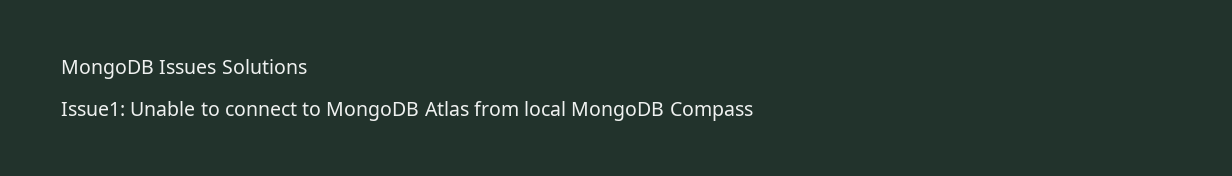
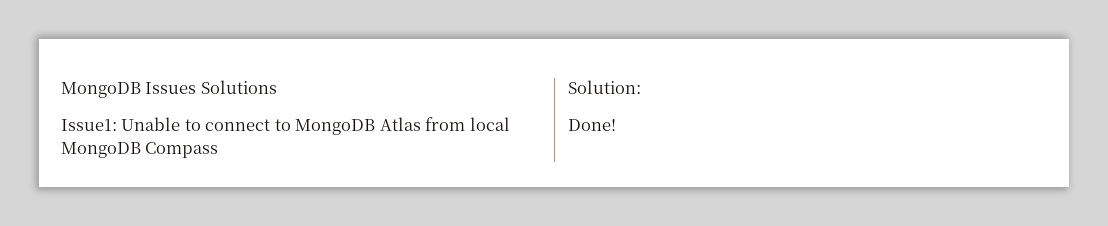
(753, 111) none -> [568,80,641,94] [568,119,616,131] // Solution: // Done!

